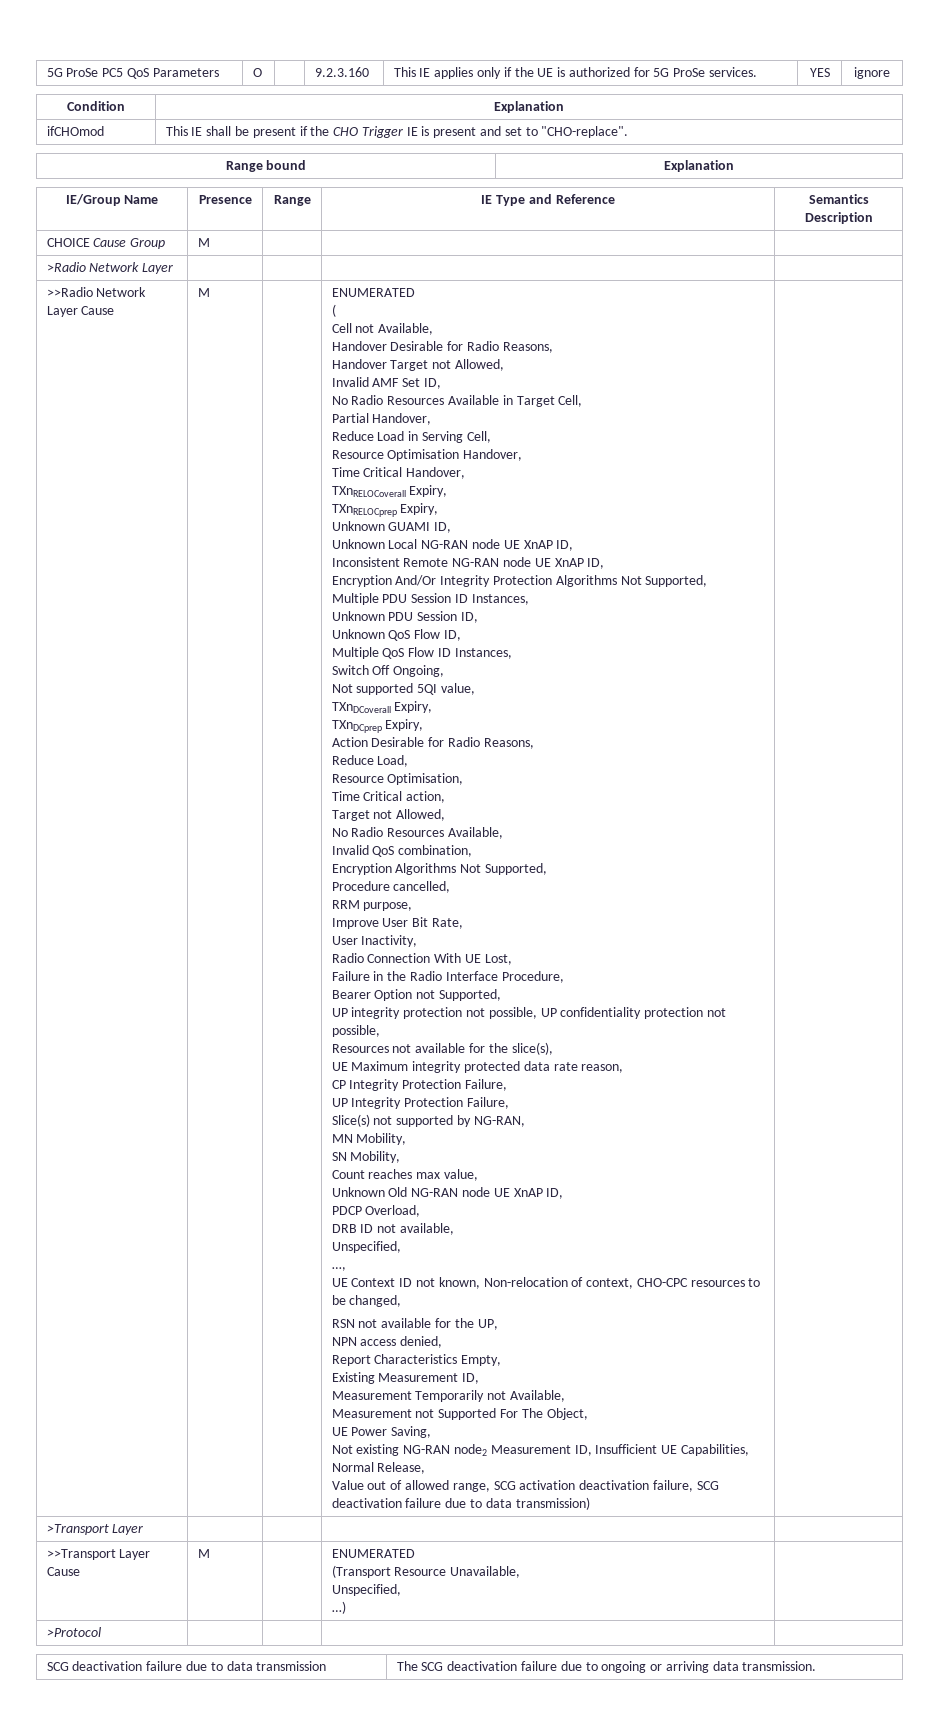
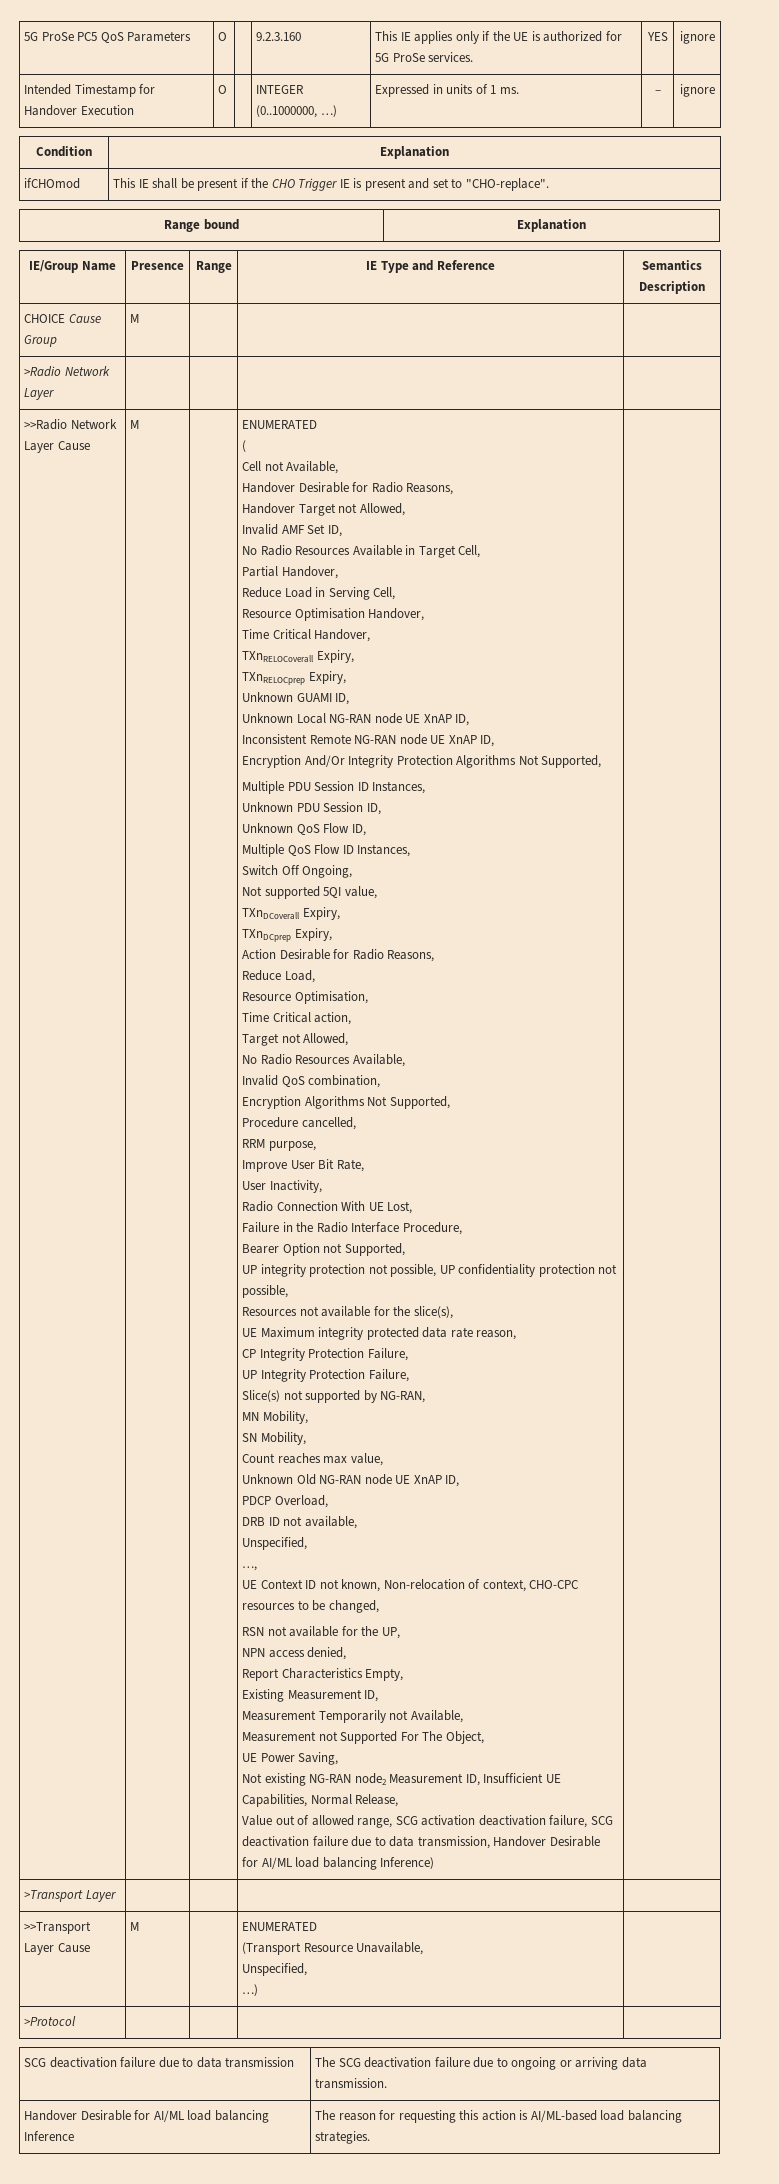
(890, 73) none -> [24,84,156,97] [24,105,134,116] [218,85,228,94] [256,85,305,94] [256,105,337,118] [375,84,519,97] [654,90,661,94] [679,84,715,97] // Intended Timestamp for Handover Execution | O | | INTEGER (0..1000000, …) | Expressed in units of 1 ms. | – | ignore
[515,1497,590,1510] transmission) -> [417,1836,600,1849] [242,1857,435,1870] transmission, Handover Desirable for AI/ML load balancing Inference)
(817, 1666) none -> [24,2110,269,2123] [24,2131,75,2141] [315,2110,682,2123] [315,2131,371,2144] // Handover Desirable for AI/ML load balancing Inference | The reason for requesting this action is AI/ML-based load balancing strategies.

